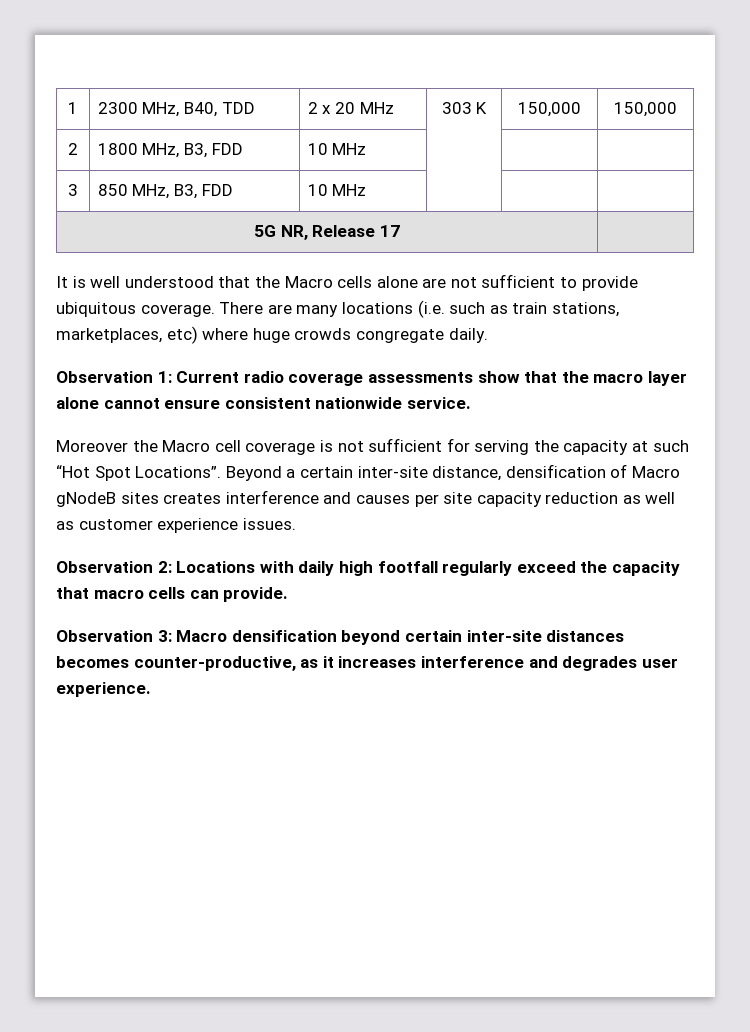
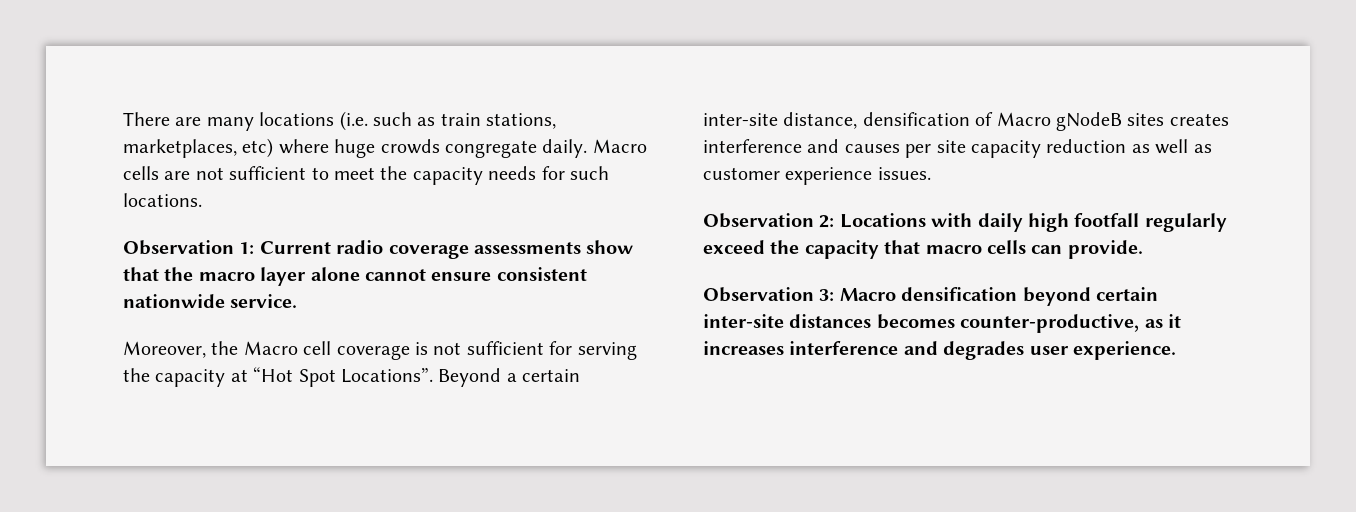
[68,102,78,114] [97,102,255,117] [307,102,394,114] [441,102,488,114] [518,102,581,117] [614,102,677,117] [68,143,78,155] [97,143,243,158] [307,143,367,155] [68,184,78,196] [97,184,233,199] [307,184,367,196] [254,225,400,240] [56,274,638,291] [56,302,215,317] 1 | 2300 MHz, B40, TDD | 2 x 20 MHz | 303 K | 150,000 | 150,000 // 2 | 1800 MHz, B3, FDD | 10 MHz | | | // 3 | 850 MHz, B3, FDD | 10 MHz | | | // 5G NR, Release 17 | // It is well understood that the Macro cells alone are not sufficient to provide ubiquitous coverage. -> (123, 119) none
(488, 335) none -> [592,139,647,153] [123,166,609,185] [123,193,202,207] Macro cells are not sufficient to meet the capacity needs for such locations.
[56,440,128,452] Moreover -> [123,341,206,358] Moreover,
[652,440,689,452] such -> (248, 375) none

